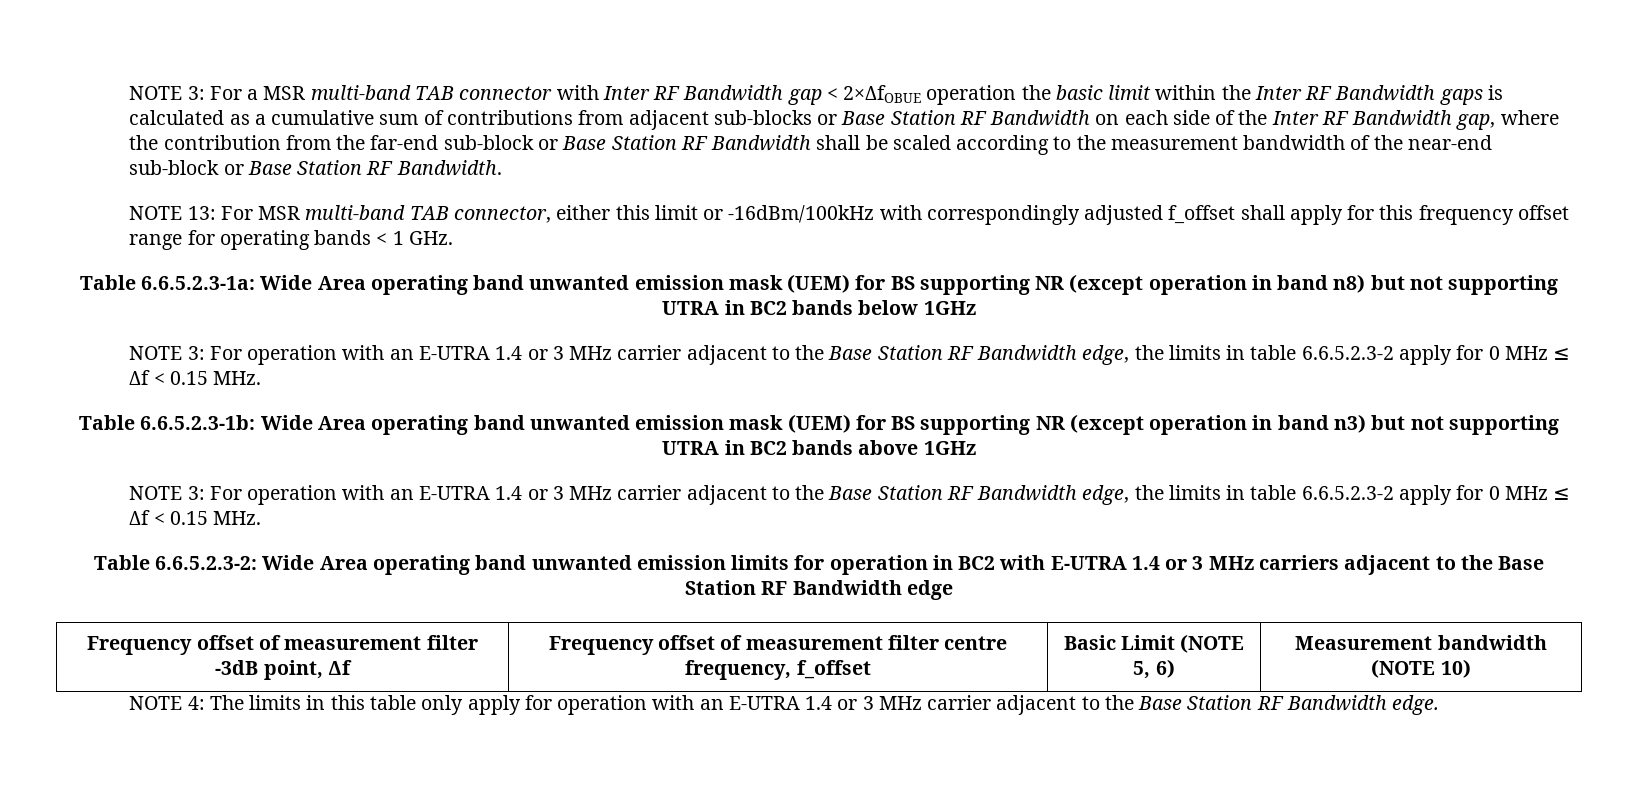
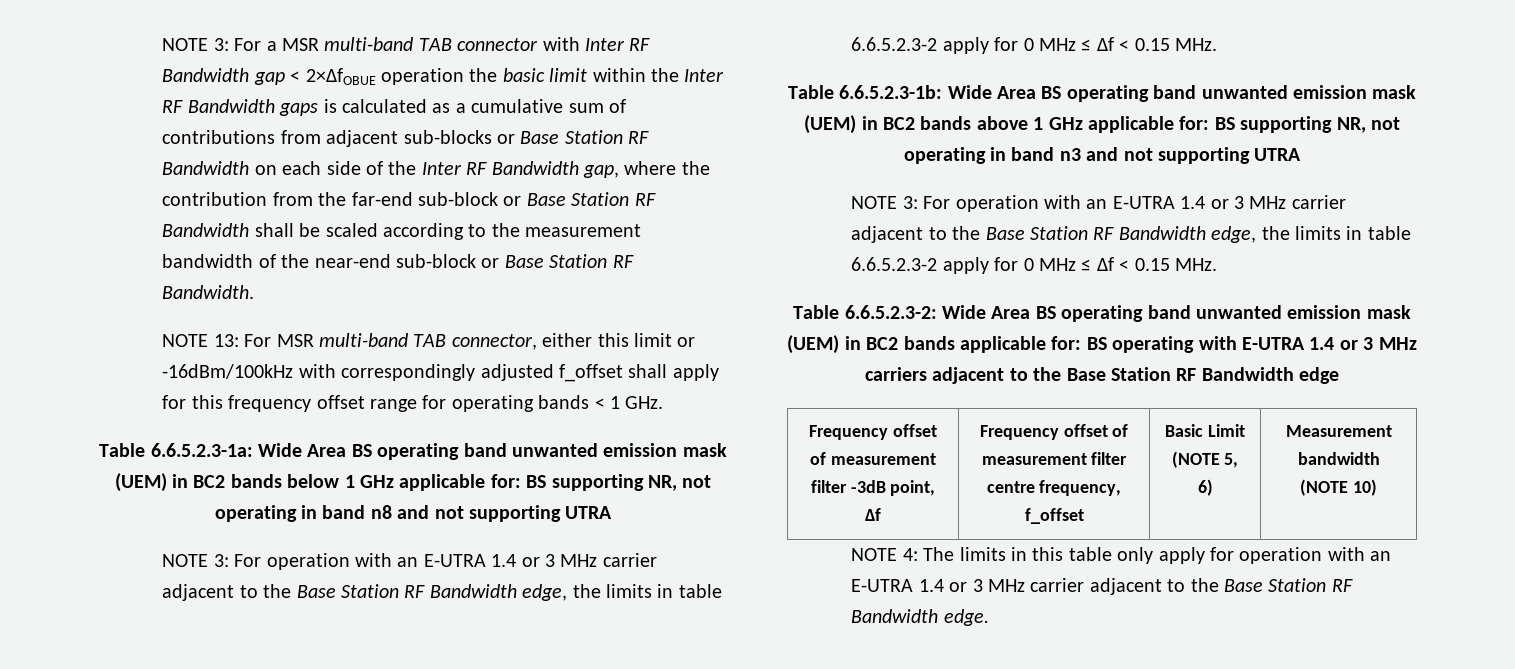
[370,274,1559,295] [662,300,976,315] operating band unwanted emission mask (UEM) for BS supporting NR (except operation in band n8) but not supporting UTRA in BC2 bands below 1GHz -> [351,443,727,460] [114,473,712,492] [214,505,613,522] BS operating band unwanted emission mask (UEM) in BC2 bands below 1 GHz applicable for: BS supporting NR, not operating in band n8 and not supporting UTRA
[371,414,1559,435] [662,440,976,455] operating band unwanted emission mask (UEM) for BS supporting NR (except operation in band n3) but not supporting UTRA in BC2 bands above 1GHz -> [1041,85,1417,102] [804,115,1400,134] [903,147,1302,164] BS operating band unwanted emission mask (UEM) in BC2 bands above 1 GHz applicable for: BS supporting NR, not operating in band n3 and not supporting UTRA
[373,555,996,575] operating band unwanted emission limits for operation in BC2 -> [1035,305,1411,322] [787,335,1195,354] BS operating band unwanted emission mask (UEM) in BC2 bands applicable for: BS operating

